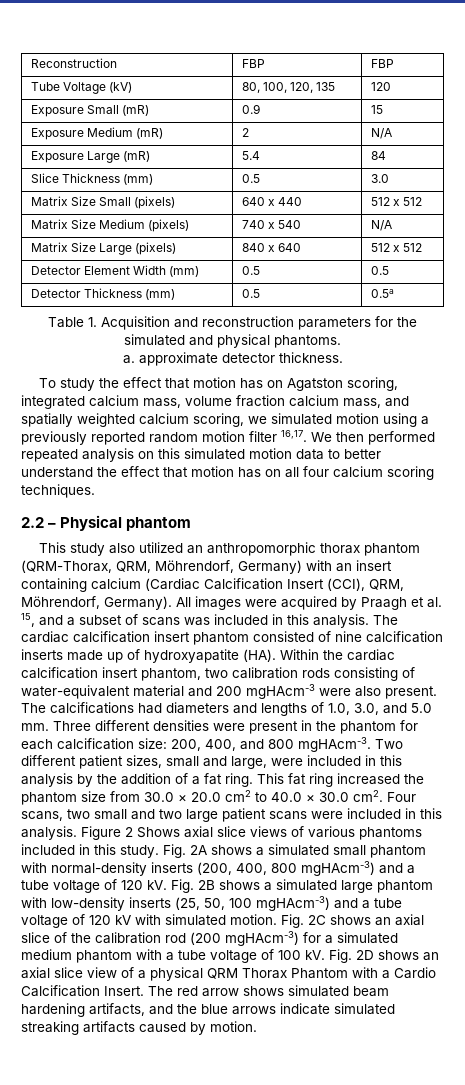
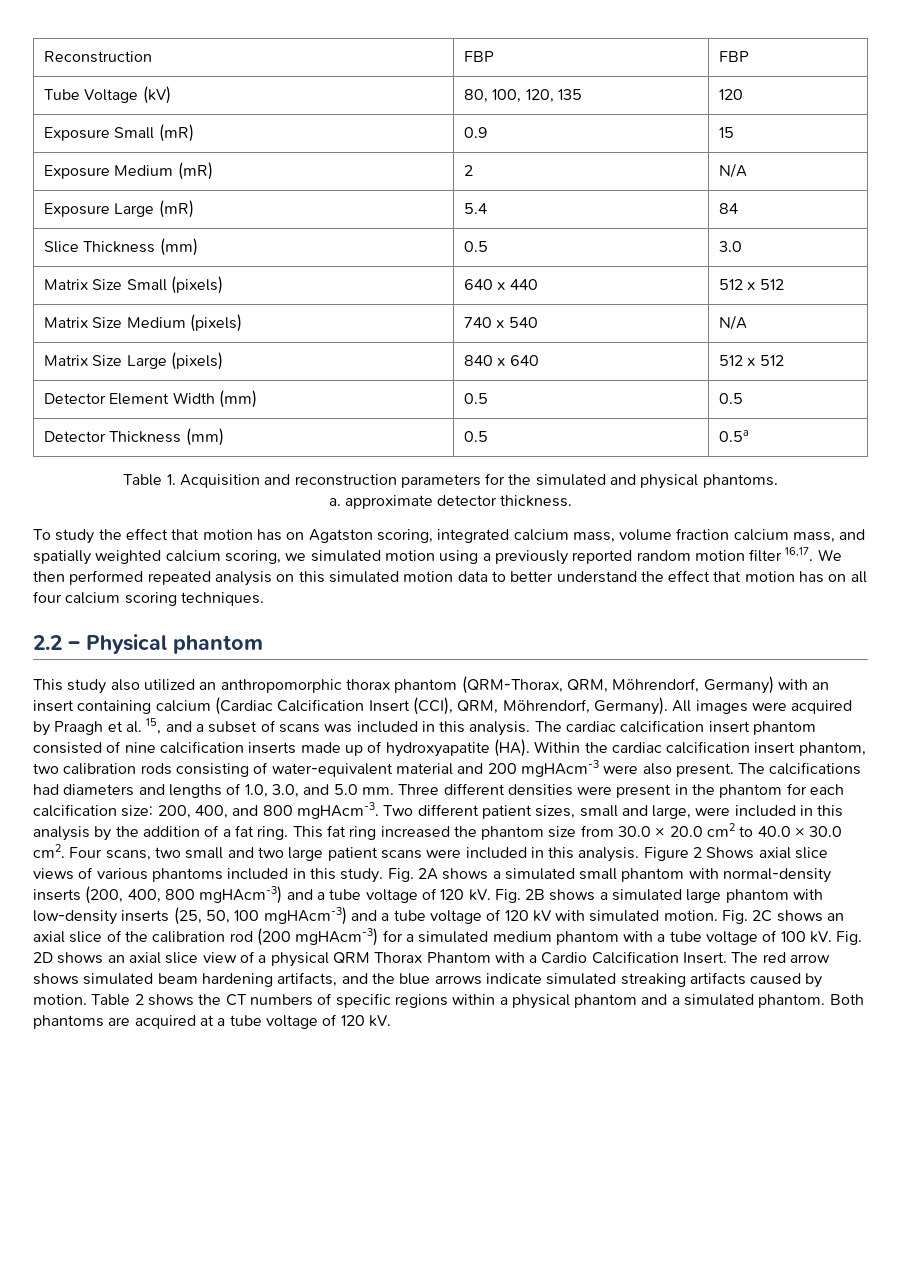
(257, 1026) none -> [91,993,864,1009] [33,1014,391,1029] Table 2 shows the CT numbers of specific regions within a physical phantom and a simulated phantom. Both phantoms are acquired at a tube voltage of 120 kV.

